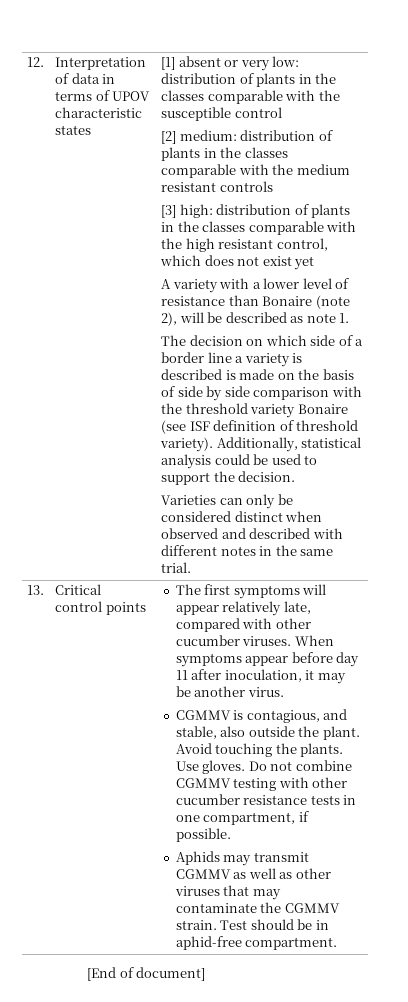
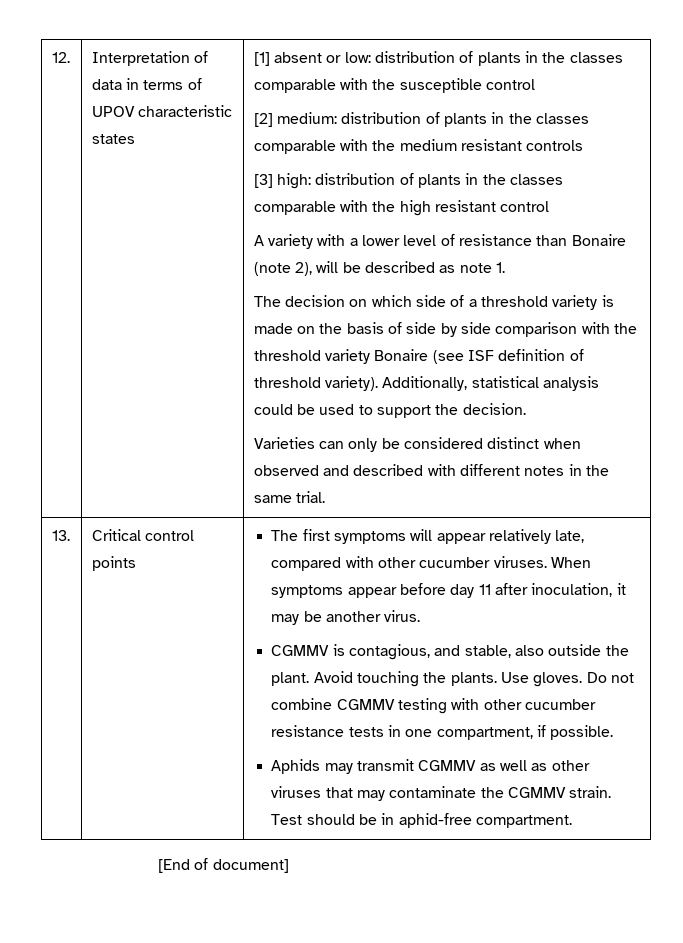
[240,60,270,71] very -> (342, 59) none
[276,238,328,251] [160,255,315,270] control, which does not exist yet -> [500,201,550,212] control
[161,352,303,367] [161,369,223,380] border line a variety is described -> [480,295,598,310] threshold variety

